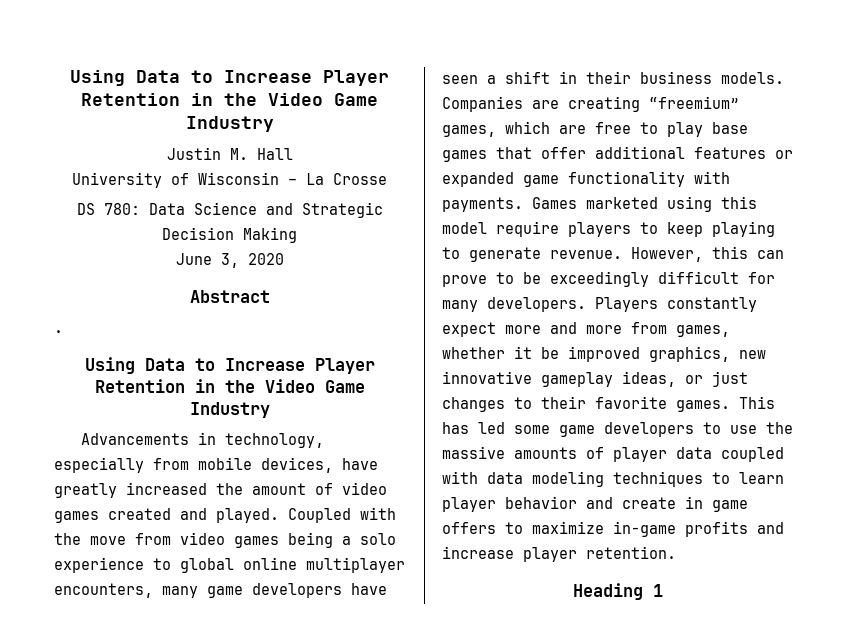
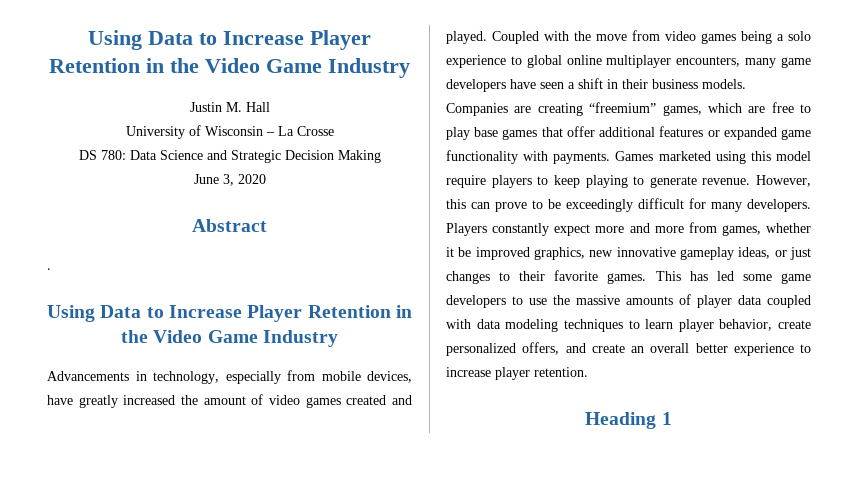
[505,496,748,512] [442,521,784,537] behavior and create in game offers to maximize in-game profits and -> [719,319,811,331] [446,342,811,356] behavior, create personalized offers, and create an overall better experience to

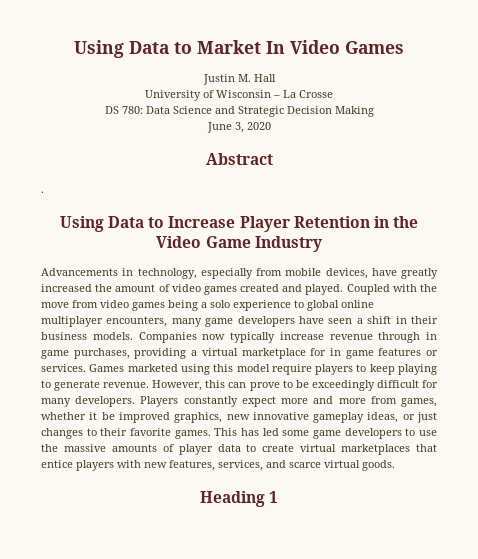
[88,30,371,50] [49,58,410,78] Using Data to Increase Player Retention in the Video Game Industry -> [74,40,404,58] Using Data to Market In Video Games
[514,102,811,116] [446,126,811,140] [446,150,611,164] are creating “freemium” games, which are free to play base games that offer additional features or expanded game functionality with payments. -> [202,332,437,343] [41,348,438,359] [41,364,86,372] now typically increase revenue through in game purchases, providing a virtual marketplace for in game features or services.
[767,295,811,308] [446,319,811,332] [446,342,811,356] [446,367,588,380] coupled with data modeling techniques to learn player behavior, create personalized offers, and create an overall better experience to increase player retention. -> [246,444,437,455] [41,460,395,471] to create virtual marketplaces that entice players with new features, services, and scarce virtual goods.

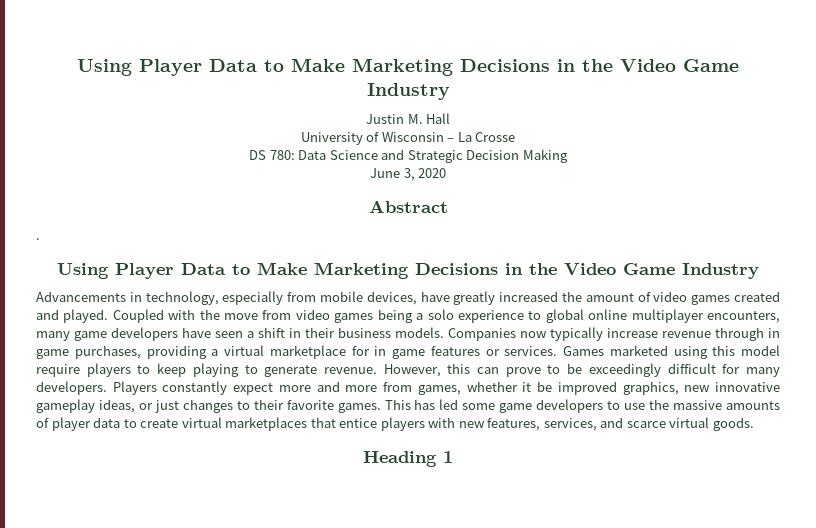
[74,40,404,58] Using Data to Market In Video Games -> [77,58,739,76] [366,83,450,100] Using Player Data to Make Marketing Decisions in the Video Game Industry
[108,216,370,232] Data to Increase Player Retention -> [115,262,498,279] Player Data to Make Marketing Decisions

